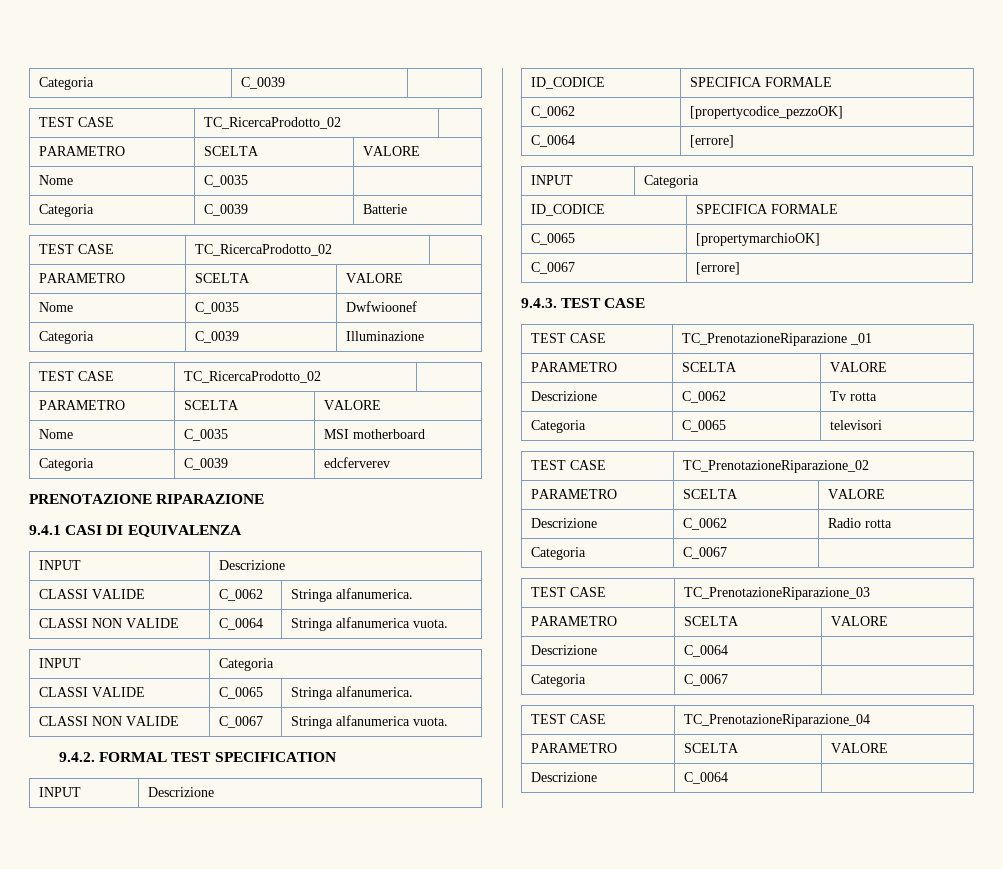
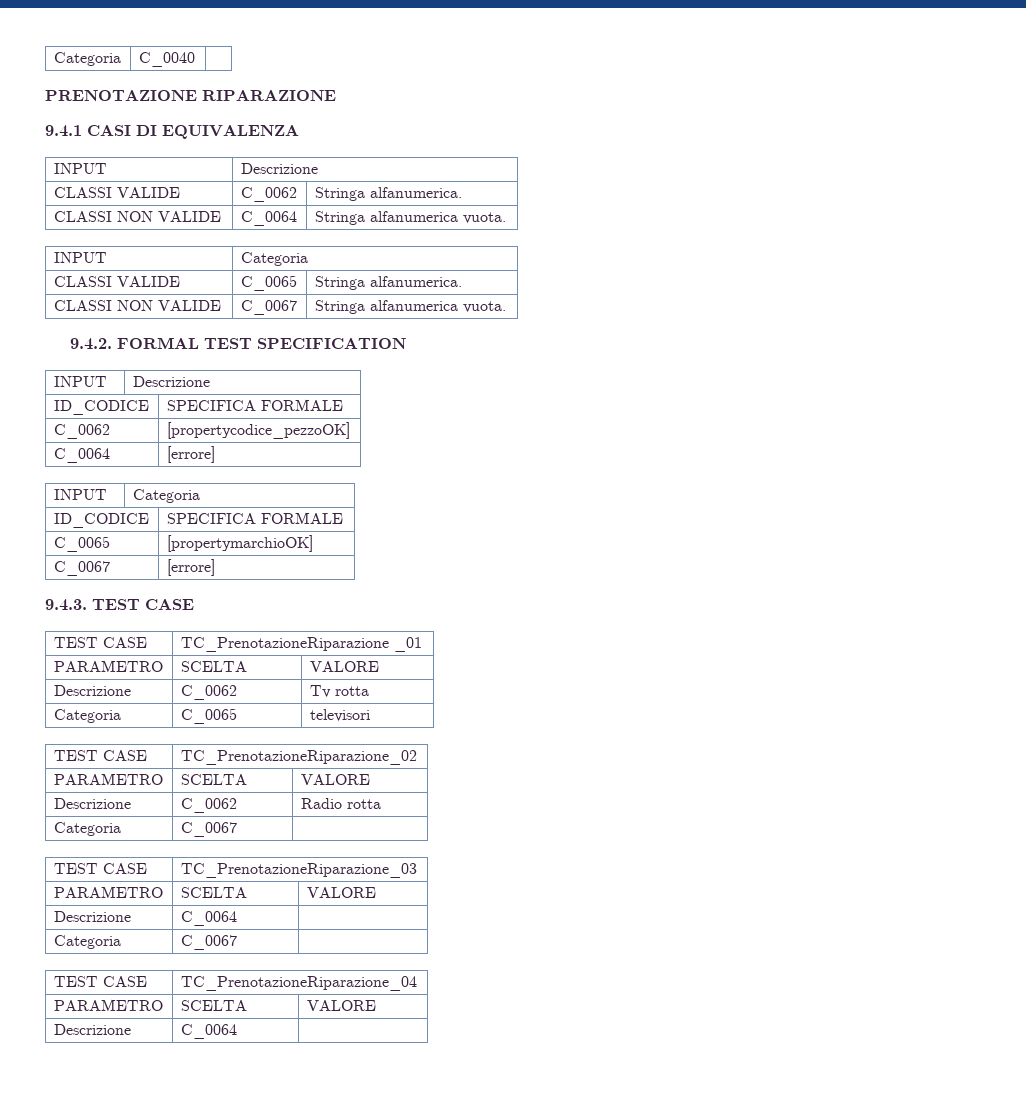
[38,77,94,90] [240,77,285,89] [38,117,114,127] [203,117,341,129] [38,146,125,156] [203,146,259,156] [362,146,420,156] [38,175,73,185] [203,175,248,187] [38,204,94,217] [203,204,248,216] [362,204,407,214] [38,244,114,254] [194,244,332,256] [38,273,125,283] [194,273,250,283] [345,273,403,283] [38,302,73,312] [194,302,239,314] [345,301,417,312] [38,331,94,344] [194,331,239,343] [345,331,424,341] [38,371,114,381] [183,371,321,383] [38,400,125,410] [183,400,239,410] [323,400,381,410] [38,429,73,439] [183,429,228,441] [323,429,425,439] [38,458,94,471] [183,458,228,470] [323,457,390,468] Categoria | C_0039 | // TEST CASE | TC_RicercaProdotto_02 | // PARAMETRO | SCELTA | VALORE // Nome | C_0035 | // Categoria | C_0039 | Batterie // TEST CASE | TC_RicercaProdotto_02 | // PARAMETRO | SCELTA | VALORE // Nome | C_0035 | Dwfwioonef // Categoria | C_0039 | Illuminazione // TEST CASE | TC_RicercaProdotto_02 | // PARAMETRO | SCELTA | VALORE // Nome | C_0035 | MSI motherboard // Categoria | C_0039 | edcferverev -> [53,52,121,66] [138,52,195,67] Categoria | C_0040 |

